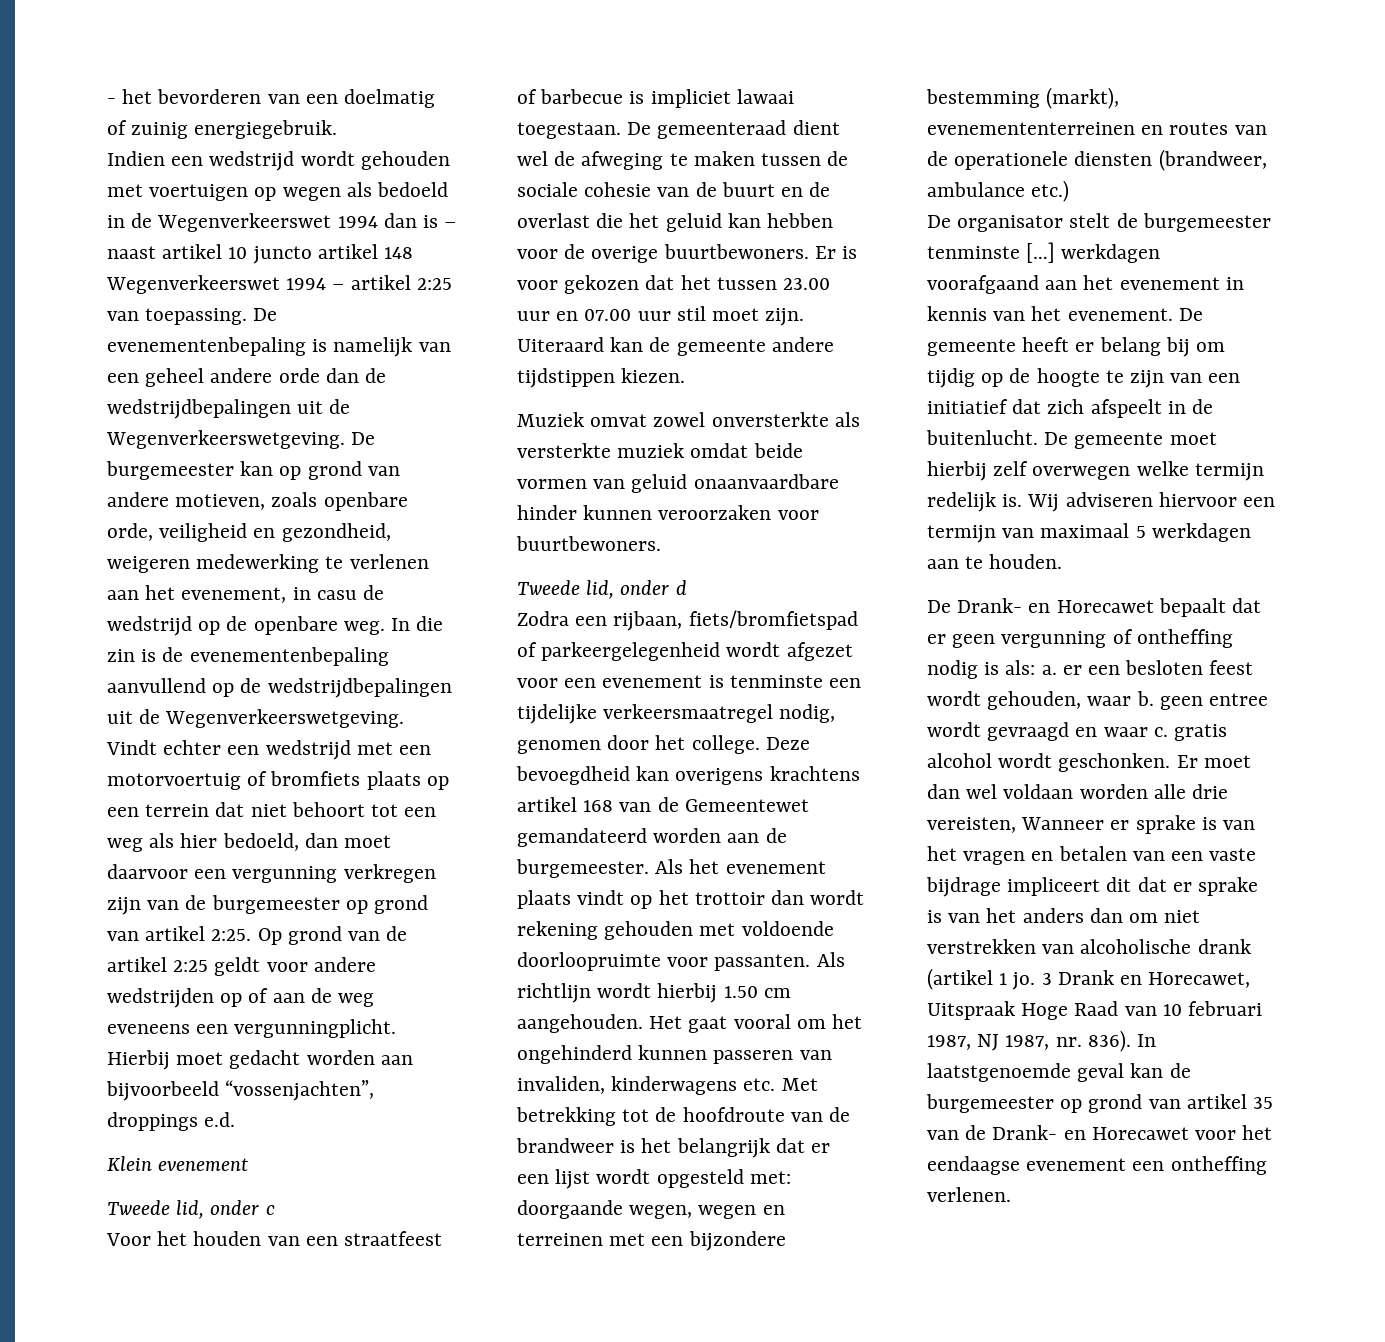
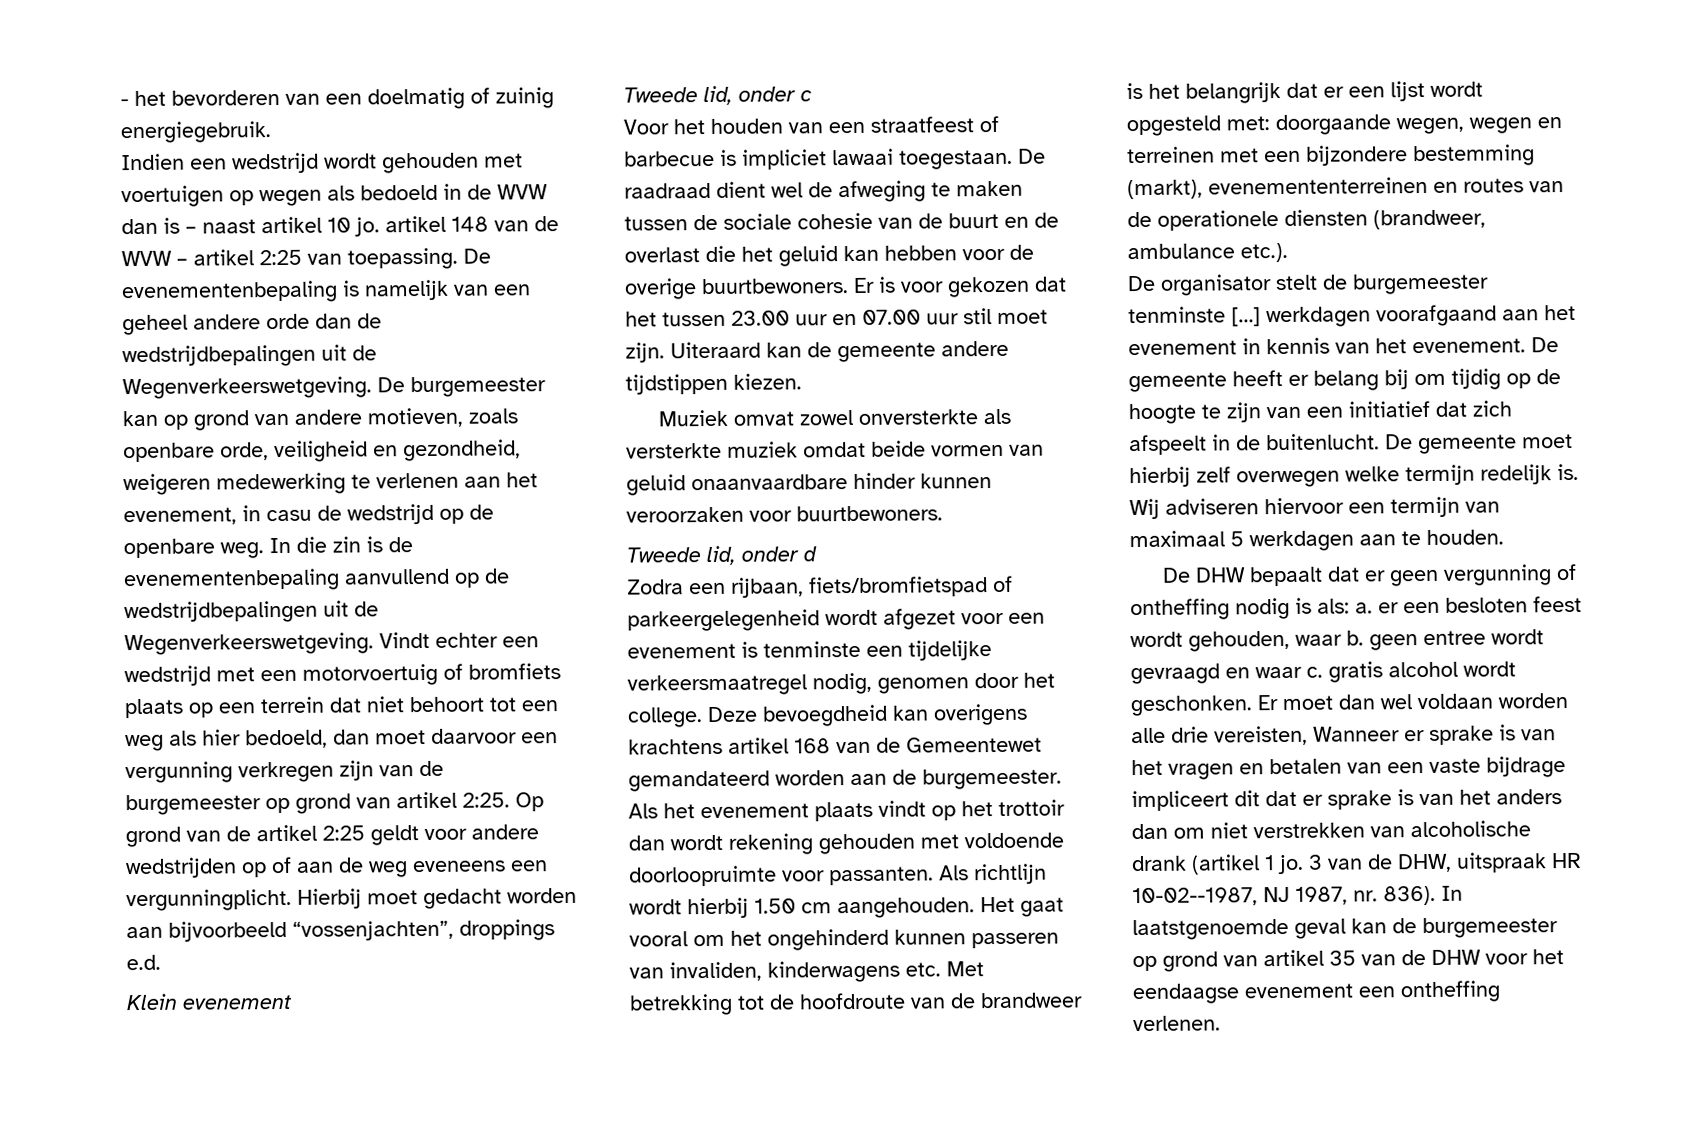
[157,213,378,232] Wegenverkeerswet 1994 -> [497,184,548,200] WVW
[252,246,312,264] juncto -> [354,217,380,237] jo.
[106,275,327,294] Wegenverkeerswet 1994 -> [494,216,559,232] [121,250,172,267] van de WVW
[657,120,787,139] gemeenteraad -> [624,182,711,199] raadraad
[1031,180,1070,202] etc.) -> [1240,242,1288,263] etc.).
[957,598,1154,613] Drank- en Horecawet -> [1195,567,1247,583] DHW
[1057,970,1251,988] [927,1001,1263,1020] [927,1035,971,1050] Drank en Horecawet, Uitspraak Hoge Raad van 10 februari 1987, -> [1327,852,1582,873] [1132,887,1258,907] van de DHW, uitspraak HR 10-02--1987,
[992,1125,1189,1140] Drank- en Horecawet -> [1431,949,1481,965] DHW

